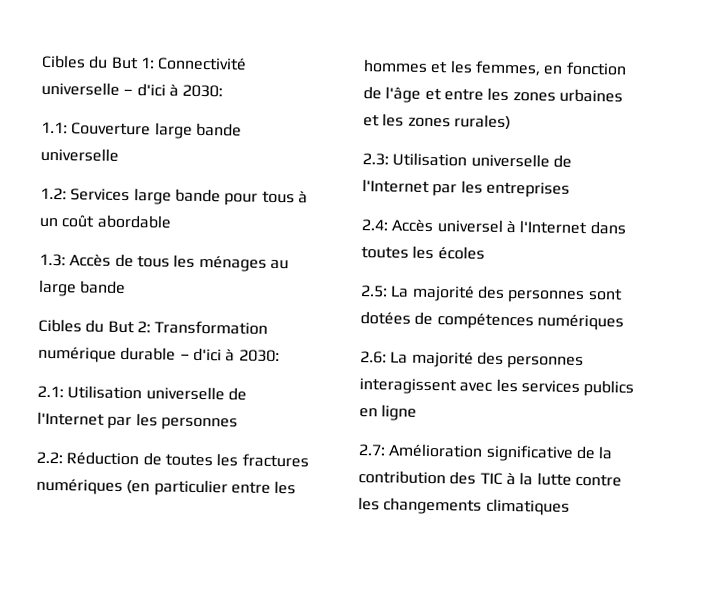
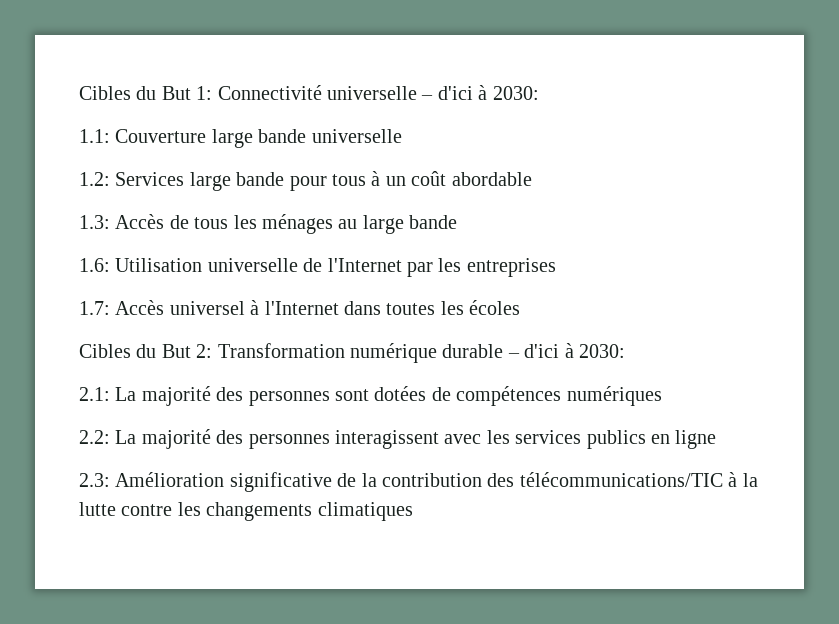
(127, 287) none -> [79,258,556,277] [79,300,521,315] // 1.6: Utilisation universelle de l'Internet par les entreprises // 1.7: Accès universel à l'Internet dans toutes les écoles
[67,385,247,401] [37,411,238,431] [36,451,309,468] [36,478,297,497] [363,59,627,76] [363,86,623,103] [363,113,511,131] [362,152,572,168] [362,179,570,198] [361,219,626,235] [361,245,485,260] [360,285,388,298] Utilisation universelle de l'Internet par les personnes // 2.2: Réduction de toutes les fractures numériques (en particulier entre les hommes et les femmes, en fonction de l'âge et entre les zones urbaines et les zones rurales) // 2.3: Utilisation universelle de l'Internet par les entreprises // 2.4: Accès universel à l'Internet dans toutes les écoles // 2.5: -> (110, 394) none
[360,351,387,364] 2.6: -> [79,430,110,444] 2.2:
[358,444,386,456] 2.7: -> [79,473,110,487] 2.3:
[479,472,503,485] TIC -> [519,472,723,487] télécommunications/TIC

